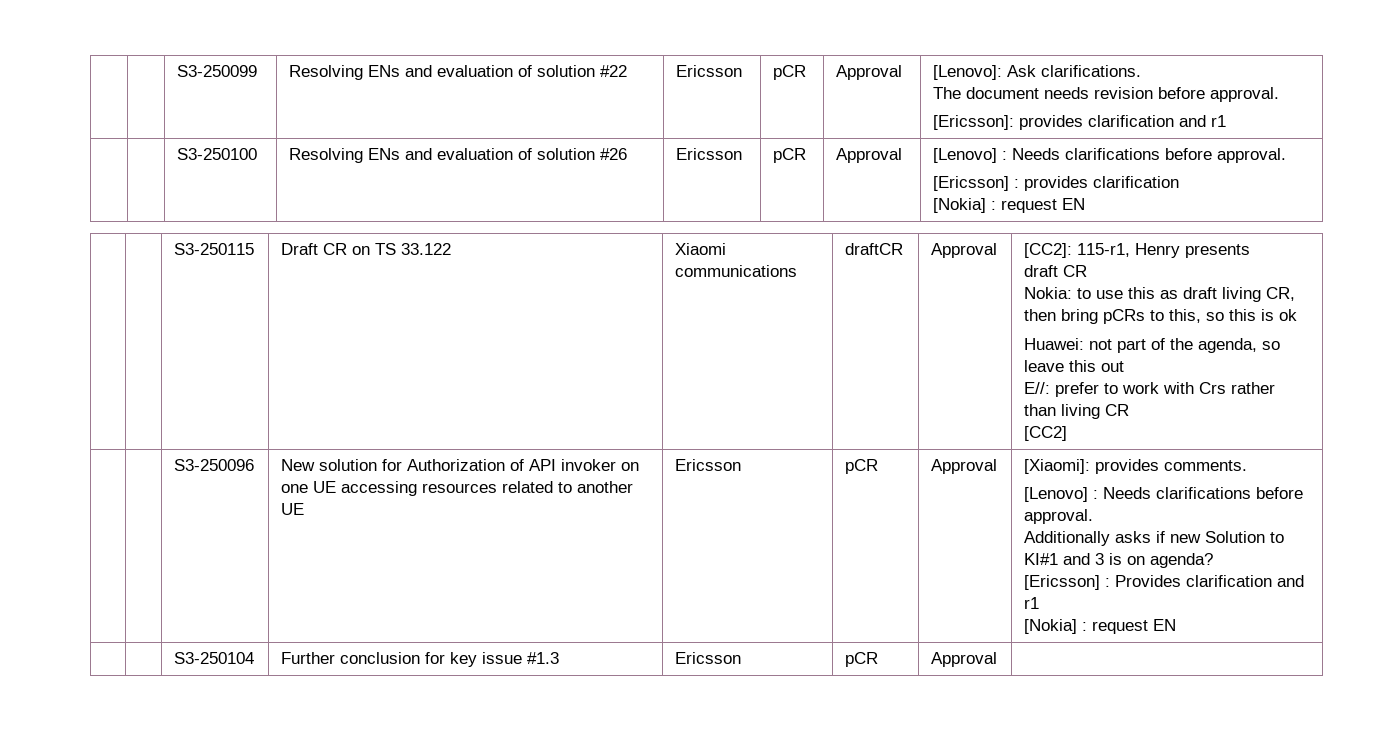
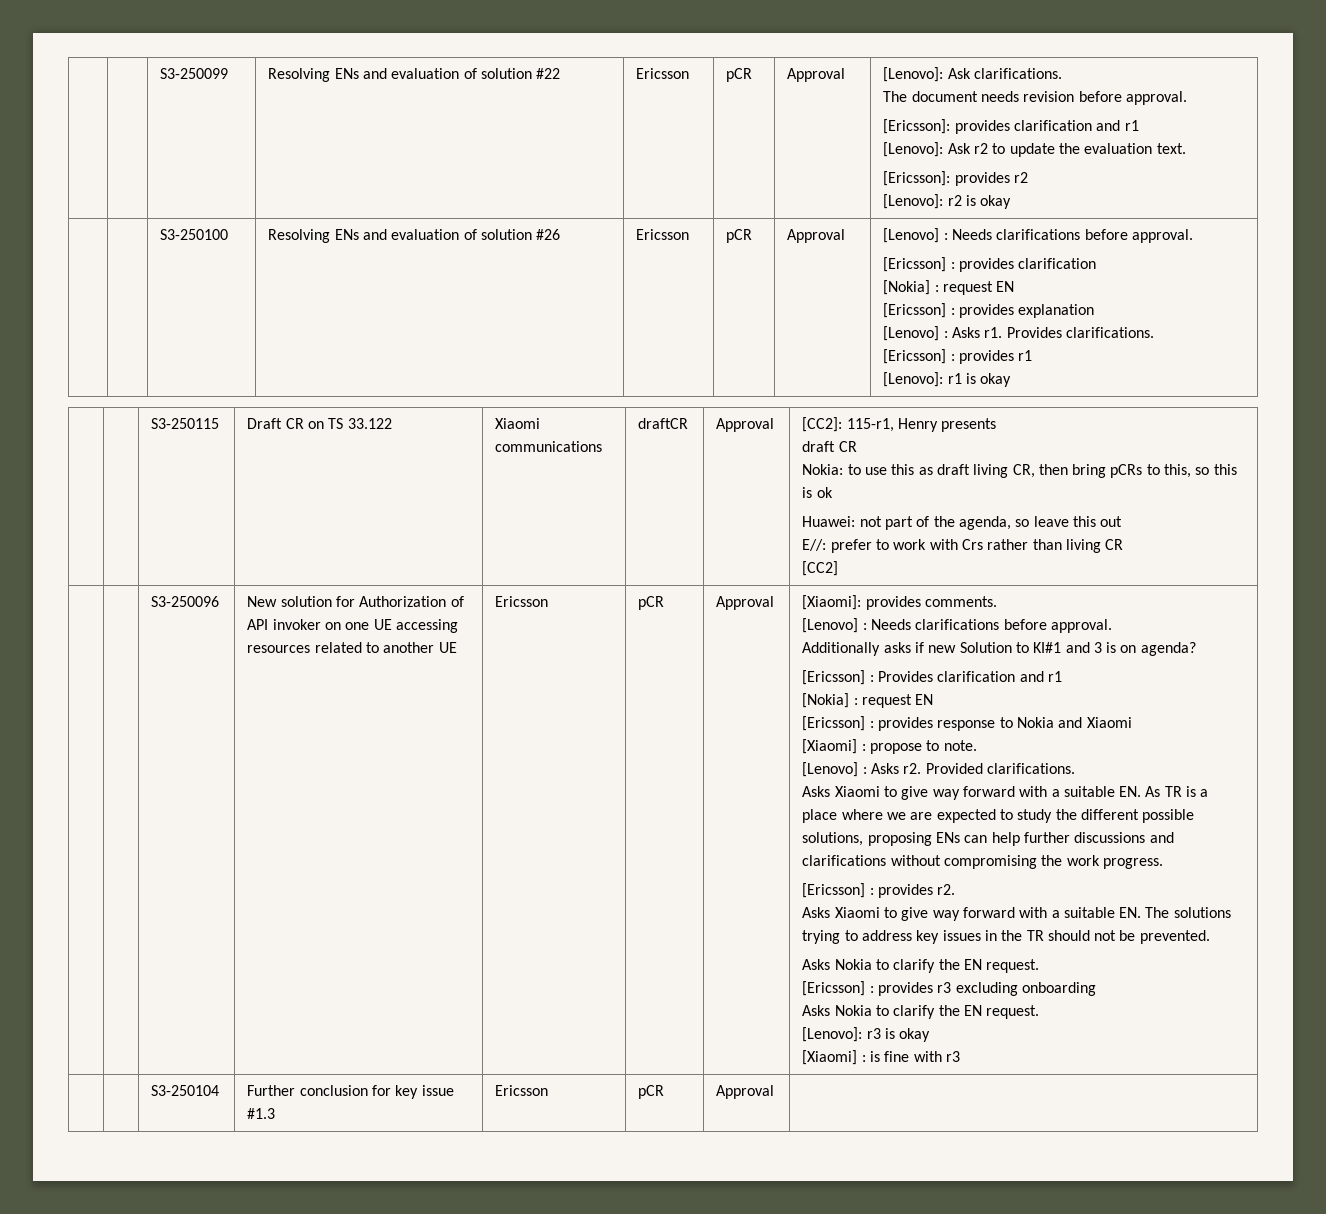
(1227, 121) none -> [883,142,1186,157] [883,171,1028,186] [883,194,1012,209] // [Lenovo]: Ask r2 to update the evaluation text. // [Ericsson]: provides r2 // [Lenovo]: r2 is okay
(1086, 204) none -> [883,303,1095,318] [883,326,1154,341] [883,349,1033,364] [883,372,1012,387] // [Ericsson] : provides explanation // [Lenovo] : Asks r1. Provides clarifications. // [Ericsson] : provides r1 // [Lenovo]: r1 is okay
(1177, 625) none -> [802,716,1132,731] [802,739,977,754] [802,762,1075,777] [802,786,1209,800] [802,809,1195,823] [802,832,1174,846] [802,855,1163,869] [802,883,956,898] [802,907,1231,921] [802,930,1210,944] [802,959,1040,973] [802,981,1096,996] [802,1005,1040,1019] [802,1027,931,1042] [802,1050,960,1065] // [Ericsson] : provides response to Nokia and Xiaomi // [Xiaomi] : propose to note. // [Lenovo] : Asks r2. Provided clarifications. // Asks Xiaomi to give way forward with a suitable EN. As TR is a place where we are expected to study the different possible solutions, proposing ENs can help further discussions and clarifications without compromising the work progress. // [Ericsson] : provides r2. // Asks Xiaomi to give way forward with a suitable EN. The solutions trying to address key issues in the TR should not be prevented. // Asks Nokia to clarify the EN request. // [Ericsson] : provides r3 excluding onboarding // Asks Nokia to clarify the EN request. // [Lenovo]: r3 is okay // [Xiaomi] : is fine with r3

